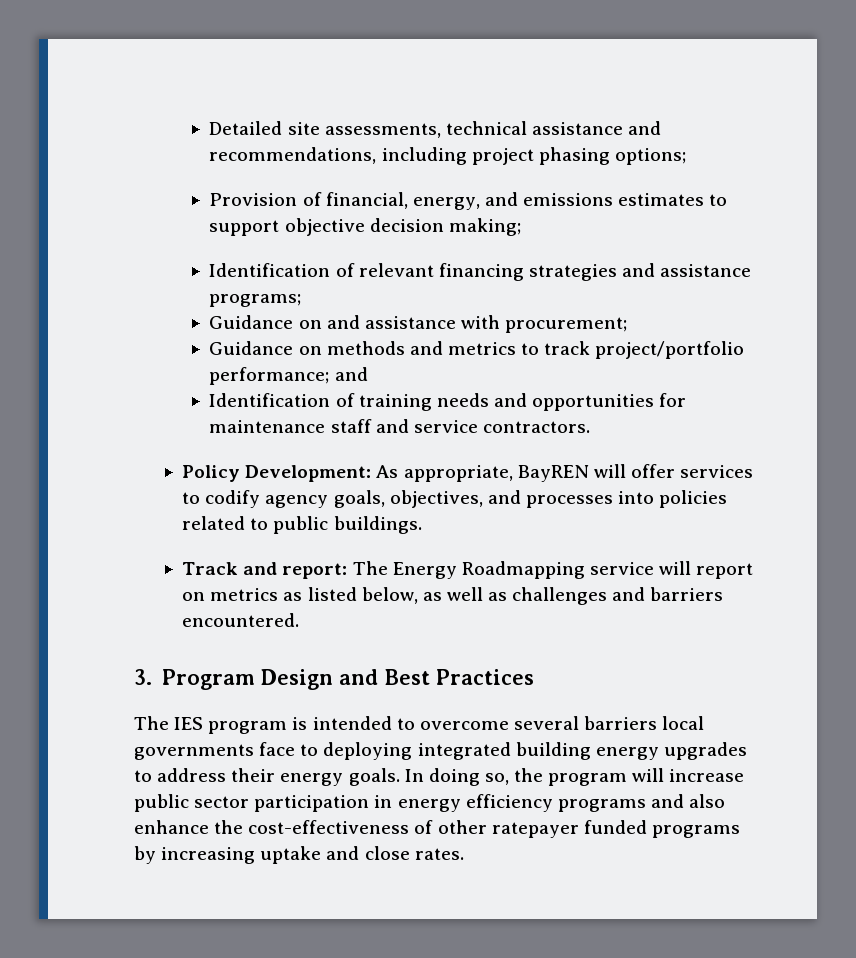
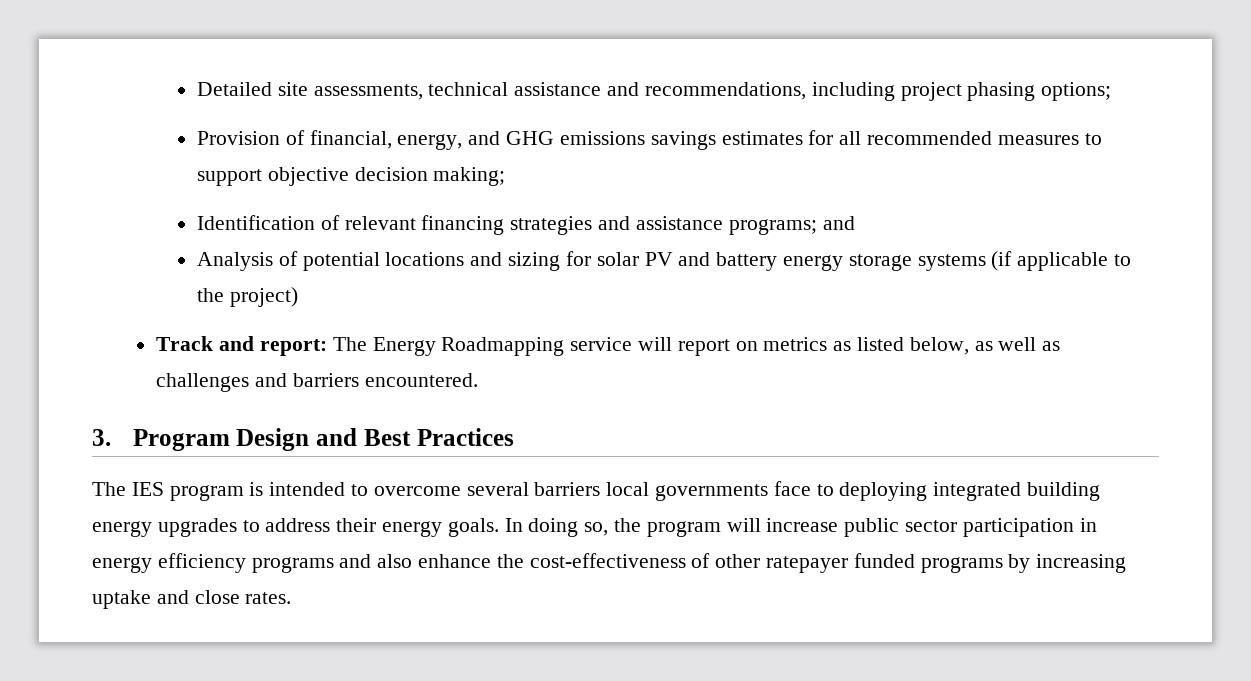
[523,193,705,206] emissions estimates -> [506,130,1079,150] GHG emissions savings estimates for all recommended measures
[209,315,628,333] [209,341,745,359] [209,367,368,385] [209,393,687,411] [209,419,590,433] [182,464,754,482] [182,490,728,508] [182,516,422,534] // Guidance on and assistance with procurement; // Guidance on methods and metrics to track project/portfolio performance; and // Identification of training needs and opportunities for maintenance staff and service contractors. // Policy Development: As appropriate, BayREN will offer services to codify agency goals, objectives, and processes into policies related to public buildings. -> [822,216,855,230] [197,251,1131,271] [197,287,298,307] and // Analysis of potential locations and sizing for solar PV and battery energy storage systems (if applicable to the project)

